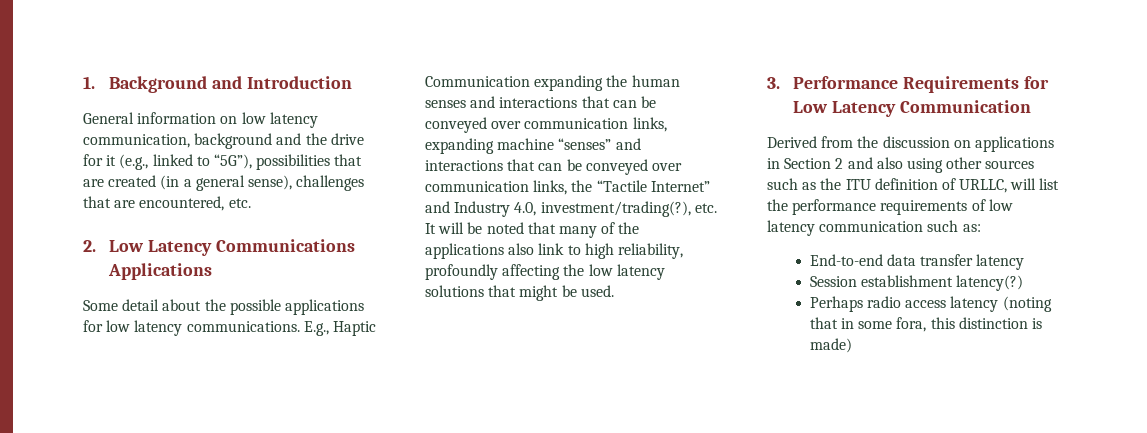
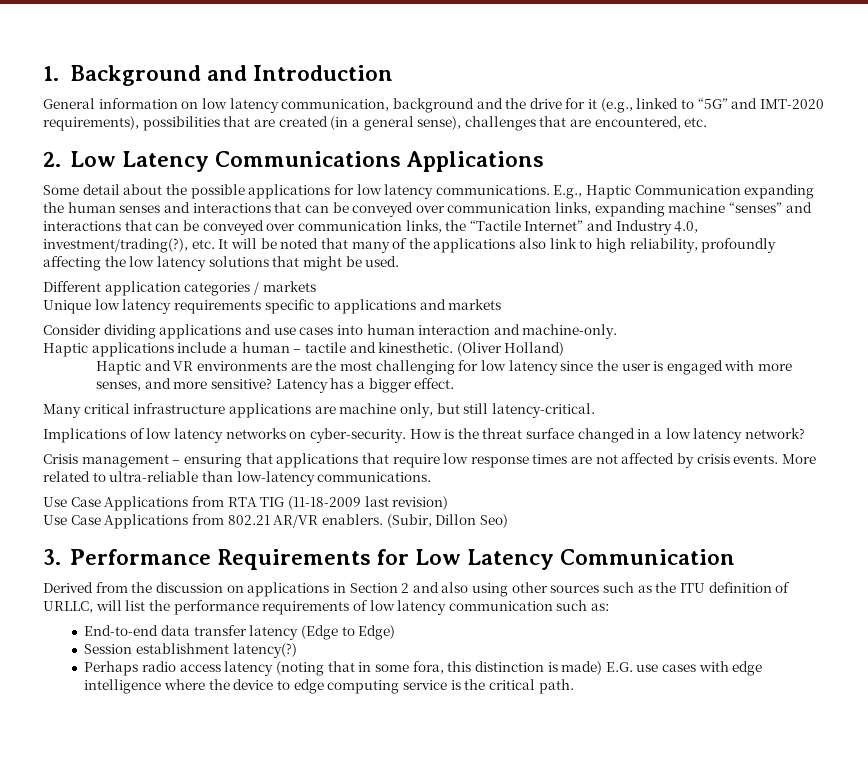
[213,154,252,169] “5G”), -> [697,98,824,109] [43,116,139,131] “5G” and IMT-2020 requirements),
(614, 291) none -> [43,281,316,296] [43,299,502,314] [43,324,618,339] [43,342,565,357] [96,360,793,375] [96,378,455,393] [43,403,595,418] [43,428,805,443] [43,453,816,468] [43,471,432,486] [43,496,449,511] [43,514,508,529] // Different application categories / markets // Unique low latency requirements specific to applications and markets // Consider dividing applications and use cases into human interaction and machine-only. // Haptic applications include a human – tactile and kinesthetic. (Oliver Holland) // Haptic and VR environments are the most challenging for low latency since the user is engaged with more senses, and more sensitive? Latency has a bigger effect. // Many critical infrastructure applications are machine only, but still latency-critical. // Implications of low latency networks on cyber-security. How is the threat surface changed in a low latency network? // Crisis management – ensuring that applications that require low response times are not affected by crisis events. More related to ultra-reliable than low-latency communications. // Use Case Applications from RTA TIG (11-18-2009 last revision) // Use Case Applications from 802.21 AR/VR enablers. (Subir, Dillon Seo)
(1025, 262) none -> [301,625,396,640] (Edge to Edge)
(852, 345) none -> [605,661,763,676] [84,679,574,694] E.G. use cases with edge intelligence where the device to edge computing service is the critical path.

